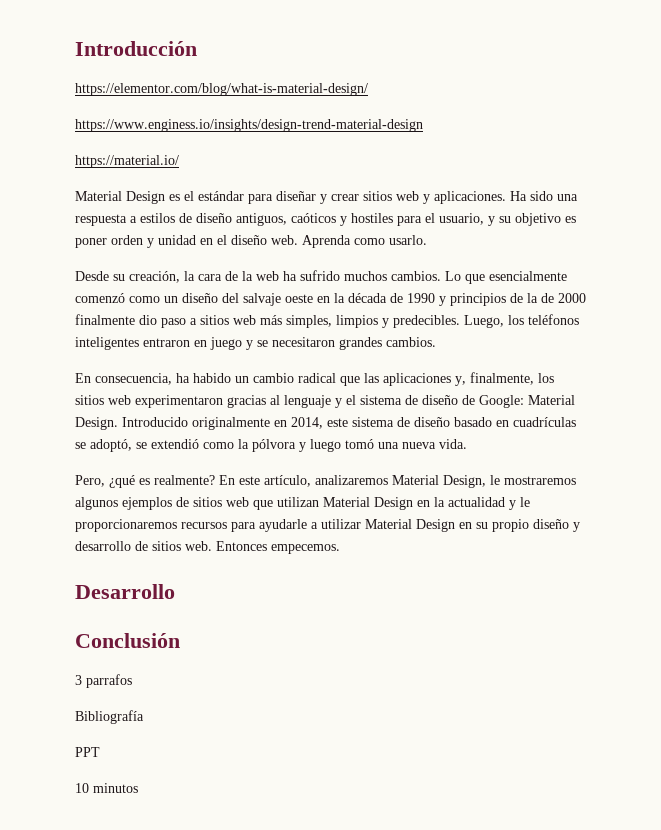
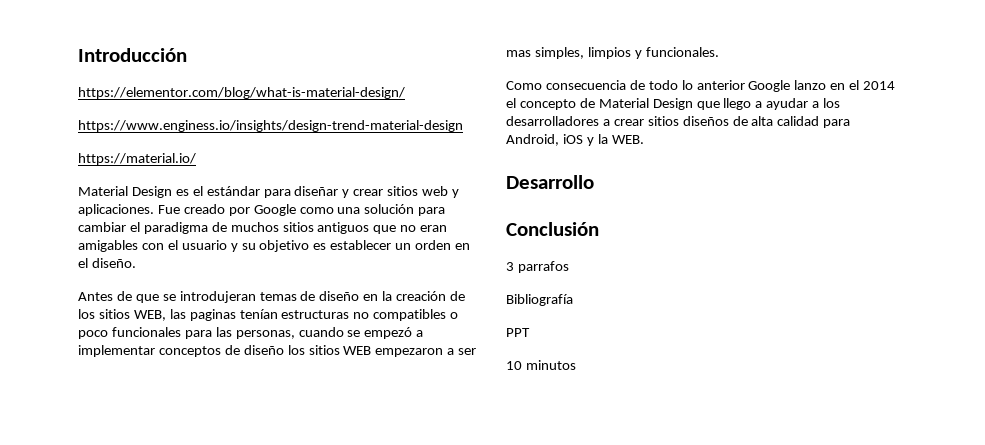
[510,191,578,201] [75,213,576,226] [75,235,427,248] [75,270,567,284] [75,293,586,306] [75,314,579,328] [75,337,436,350] [75,372,554,386] [75,395,575,408] [75,417,576,430] [75,439,467,452] [75,475,576,488] [75,497,530,510] [75,519,580,532] [75,541,340,554] Ha sido una respuesta a estilos de diseño antiguos, caóticos y hostiles para el usuario, y su objetivo es poner orden y unidad en el diseño web. Aprenda como usarlo. // Desde su creación, la cara de la web ha sufrido muchos cambios. Lo que esencialmente comenzó como un diseño del salvaje oeste en la década de 1990 y principios de la de 2000 finalmente dio paso a sitios web más simples, limpios y predecibles. Luego, los teléfonos inteligentes entraron en juego y se necesitaron grandes cambios. // En consecuencia, ha habido un cambio radical que las aplicaciones y, finalmente, los sitios web experimentaron gracias al lenguaje y el sistema de diseño de Google: Material Design. Introducido originalmente en 2014, este sistema de diseño basado en cuadrículas se adoptó, se extendió como la pólvora y luego tomó una nueva vida. // Pero, ¿qué es realmente? En este artículo, analizaremos Material Design, le mostraremos algunos ejemplos de sitios web que utilizan Material Design en la actualidad y le proporcionaremos recursos para ayudarle a utilizar Material Design en su propio diseño y desarrollo de sitios web. Entonces empecemos. -> [157,204,446,216] [78,222,448,234] [78,240,471,252] [78,258,136,268] [78,291,466,303] [78,309,459,321] [78,327,424,339] [78,345,477,357] [506,47,719,59] [506,80,896,92] [506,98,841,110] [506,116,851,128] [506,134,644,146] Fue creado por Google como una solución para cambiar el paradigma de muchos sitios antiguos que no eran amigables con el usuario y su objetivo es establecer un orden en el diseño. // Antes de que se introdujeran temas de diseño en la creación de los sitios WEB, las paginas tenían estructuras no compatibles o poco funcionales para las personas, cuando se empezó a implementar conceptos de diseño los sitios WEB empezaron a ser mas simples, limpios y funcionales. // Como consecuencia de todo lo anterior Google lanzo en el 2014 el concepto de Material Design que llego a ayudar a los desarrolladores a crear sitios diseños de alta calidad para Android, iOS y la WEB.

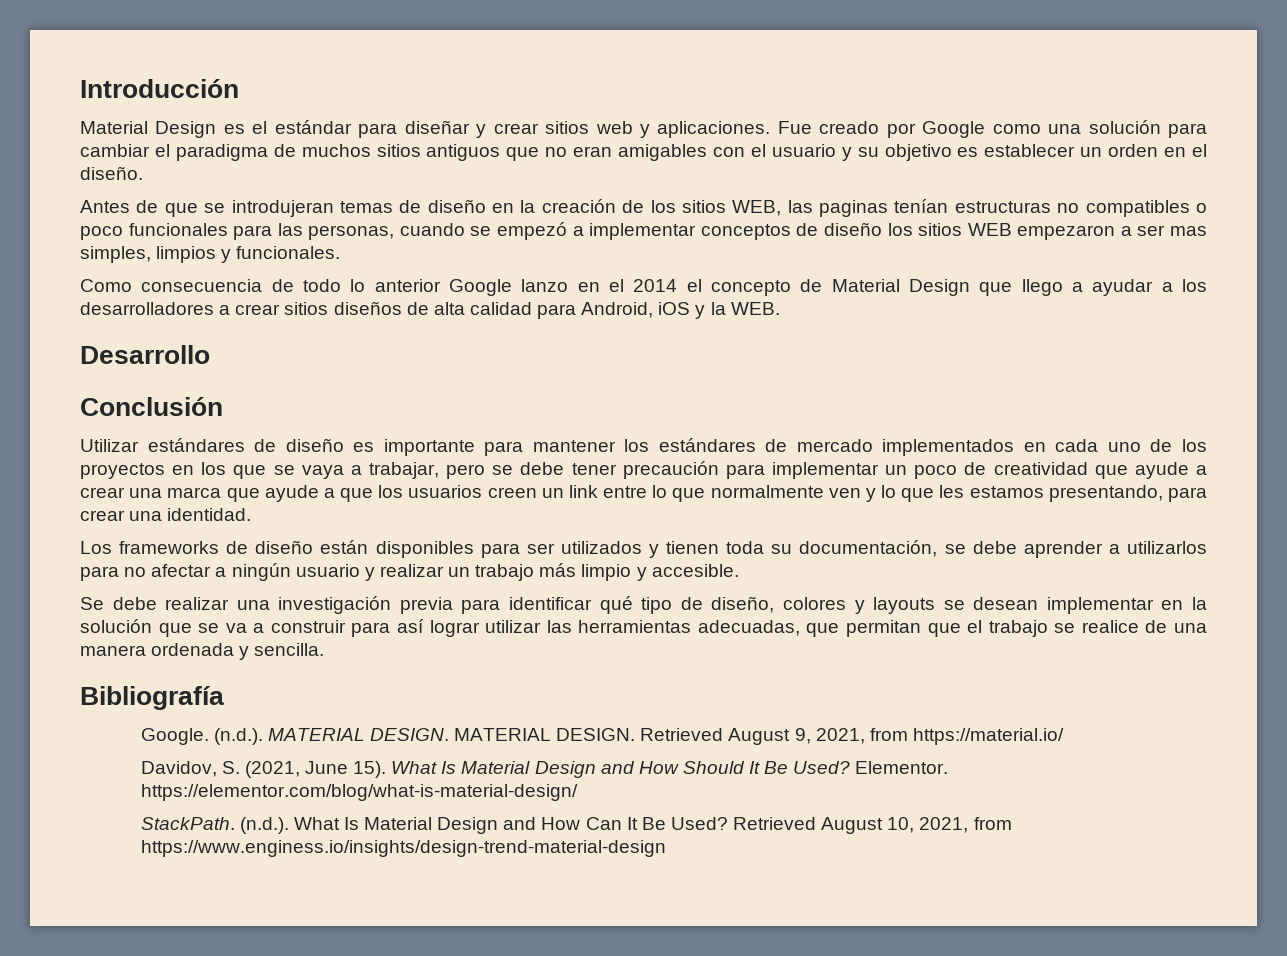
[78,87,405,99] [78,120,463,132] [78,153,196,165] // https://elementor.com/blog/what-is-material-design/ // https://www.enginess.io/insights/design-trend-material-design // https://material.io/ -> (239, 88) none
[506,261,569,273] [506,294,573,306] [506,328,530,337] [506,360,576,370] 3 parrafos // Bibliografía // PPT // 10 minutos -> [80,438,1207,456] [80,461,1207,479] [80,485,1207,502] [80,508,252,521] [80,540,1207,558] [80,563,739,581] [80,596,1207,614] [80,619,1207,637] [80,643,325,660] [80,686,224,710] [140,728,1064,745] [140,761,949,778] [140,784,578,801] [140,817,1012,834] [140,840,666,857] Utilizar estándares de diseño es importante para mantener los estándares de mercado implementados en cada uno de los proyectos en los que se vaya a trabajar, pero se debe tener precaución para implementar un poco de creatividad que ayude a crear una marca que ayude a que los usuarios creen un link entre lo que normalmente ven y lo que les estamos presentando, para crear una identidad. // Los frameworks de diseño están disponibles para ser utilizados y tienen toda su documentación, se debe aprender a utilizarlos para no afectar a ningún usuario y realizar un trabajo más limpio y accesible. // Se debe realizar una investigación previa para identificar qué tipo de diseño, colores y layouts se desean implementar en la solución que se va a construir para así lograr utilizar las herramientas adecuadas, que permitan que el trabajo se realice de una manera ordenada y sencilla. // Bibliografía // Google. (n.d.). MATERIAL DESIGN. MATERIAL DESIGN. Retrieved August 9, 2021, from https://material.io/ // Davidov, S. (2021, June 15). What Is Material Design and How Should It Be Used? Elementor. https://elementor.com/blog/what-is-material-design/ // StackPath. (n.d.). What Is Material Design and How Can It Be Used? Retrieved August 10, 2021, from https://www.enginess.io/insights/design-trend-material-design

